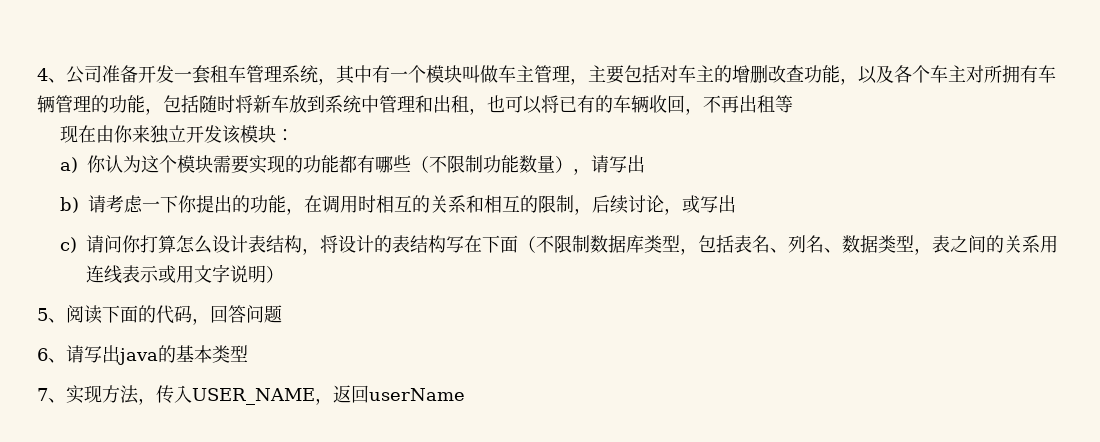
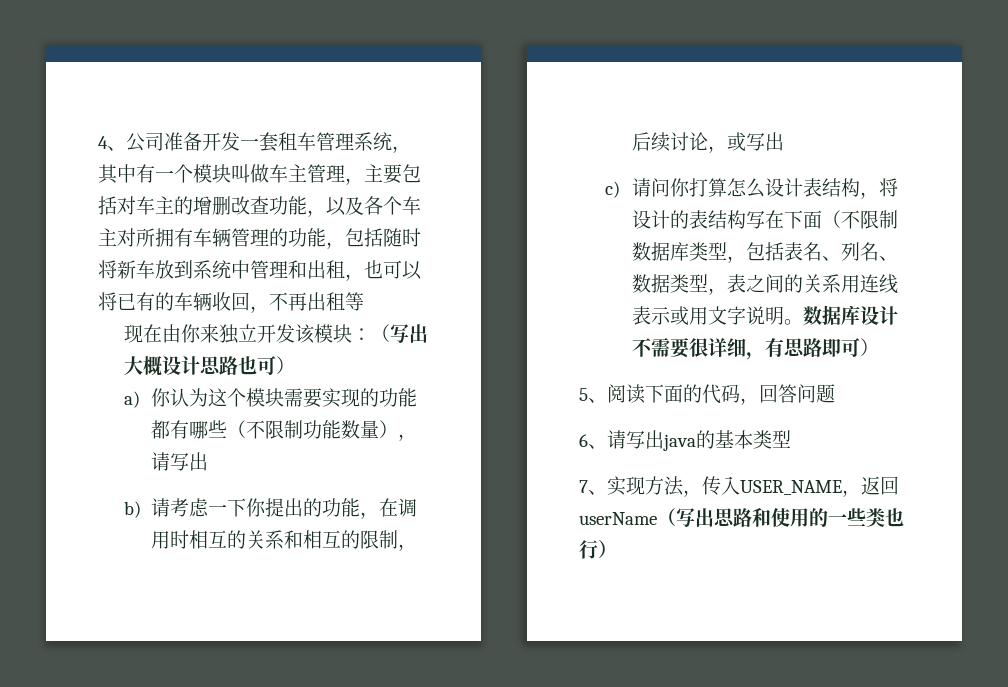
(295, 135) none -> [371,324,429,343] [124,356,296,376] （写出大概设计思路也可）
(267, 274) none -> [783,305,898,325] [631,338,860,360] 。数据库设计不需要很详细，有思路即可
(465, 394) none -> [657,508,904,527] [579,540,617,559] （写出思路和使用的一些类也行）

